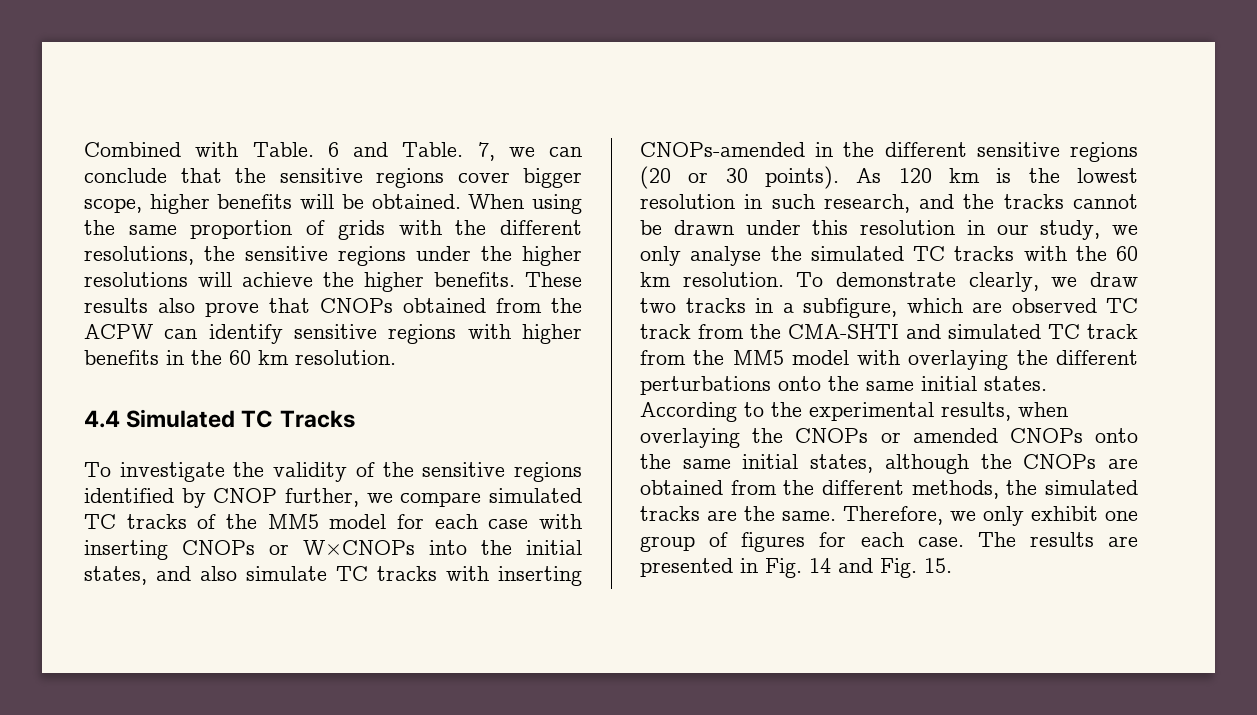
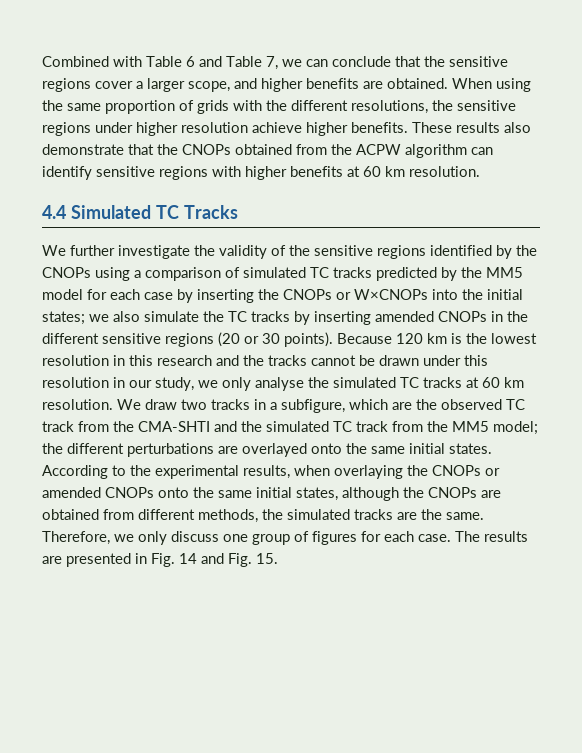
[252,142,314,157] Table. -> [146,56,182,67] Table
[402,142,464,157] Table. -> [226,56,262,67] Table
[523,168,582,188] [84,194,364,214] bigger scope, higher benefits will be -> [136,78,383,92] a larger scope, and higher benefits are
[481,246,582,266] [84,272,354,287] the higher resolutions will achieve the -> [136,122,302,136] higher resolution achieve
[205,298,310,317] prove that -> [42,144,178,155] demonstrate that the
(153, 331) none -> [405,144,467,158] algorithm
[166,350,222,365] in the -> [347,166,360,177] at
[84,462,111,477] To -> [42,245,115,256] We further
[213,488,582,507] [84,514,217,529] CNOP further, we compare simulated TC tracks of -> [516,245,537,256] [42,267,457,281] the CNOPs using a comparison of simulated TC tracks predicted by
[539,514,582,529] [84,540,168,560] with inserting -> [177,289,279,303] by inserting the
[84,566,191,585] states, and -> [42,311,109,325] states; we
[336,566,582,586] [640,142,805,157] TC tracks with inserting CNOPs-amended -> [203,311,487,325] the TC tracks by inserting amended CNOPs
[856,168,882,183] As -> [337,333,392,344] Because
[771,194,910,213] such research, -> [129,355,212,366] this research
[1023,246,1138,261] [640,272,1078,292] with the 60 km resolution. To demonstrate clearly, we -> [466,377,524,388] [42,399,141,410] at 60 km resolution. We
(1002, 307) none -> [416,399,437,410] the
(941, 331) none -> [241,421,262,432] the
[791,350,1009,370] model with overlaying -> [493,421,538,435] model;
(771, 385) none -> [218,443,307,457] are overlayed
[783,480,815,495] the -> (134, 514) none
[1031,506,1098,521] exhibit -> [171,531,219,542] discuss

